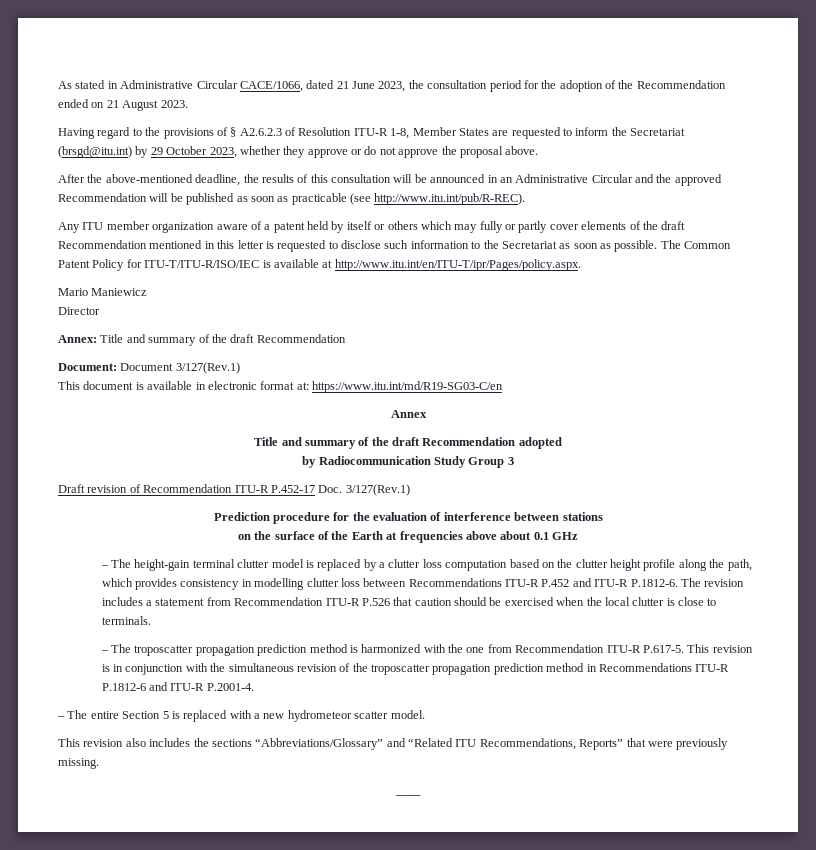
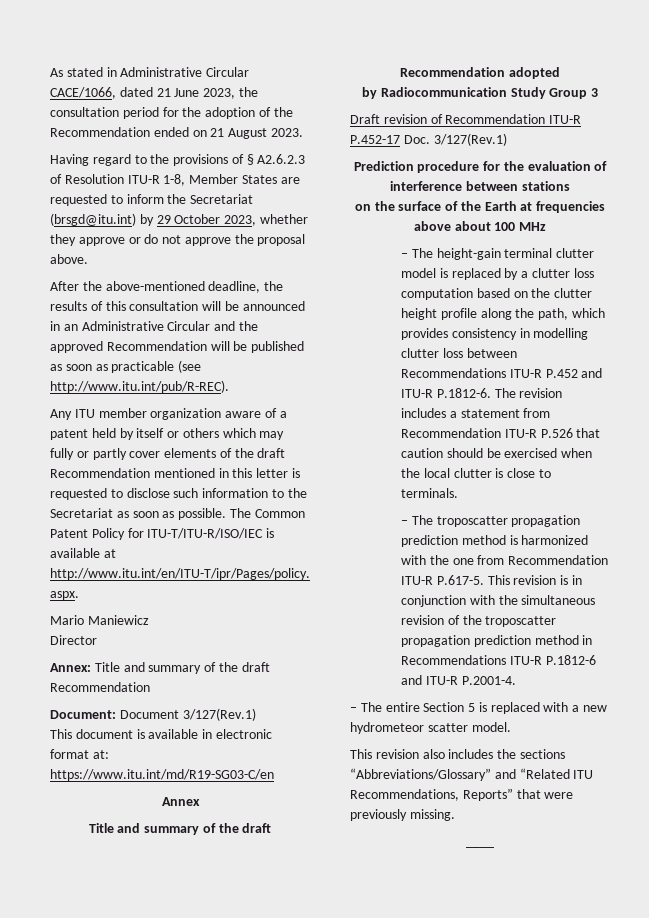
[533,532,579,540] 0.1 GHz -> [494,222,547,231] 100 MHz

